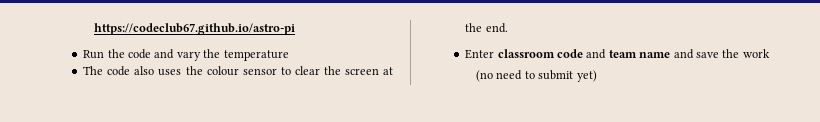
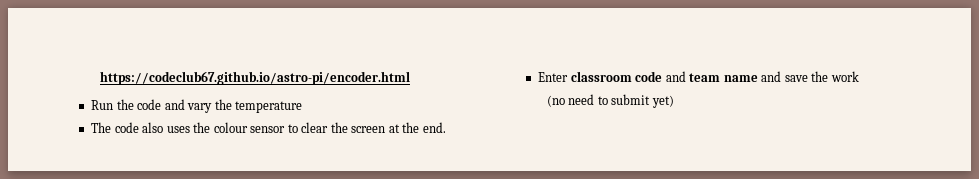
[94,23,296,35] https://codeclub67.github.io/astro-pi -> [99,71,410,85] https://codeclub67.github.io/astro-pi/encoder.html

